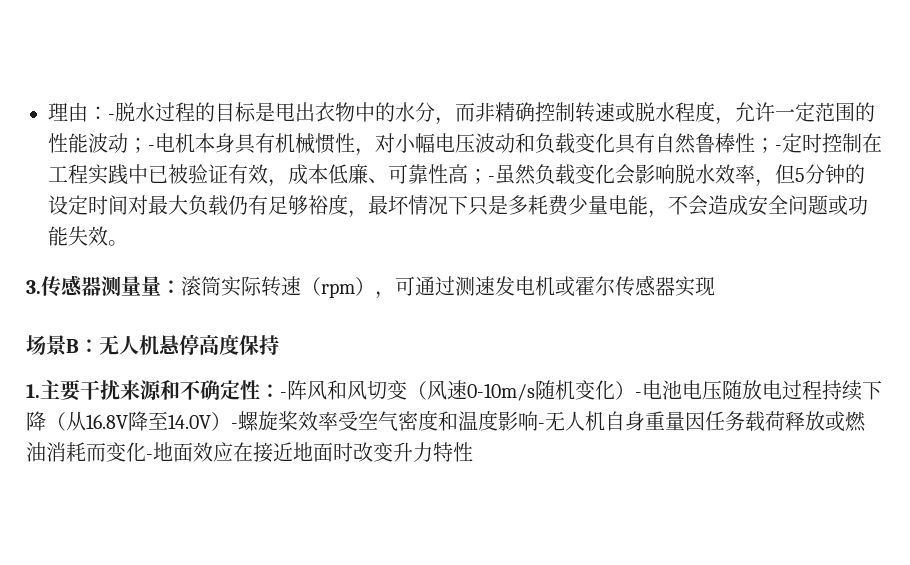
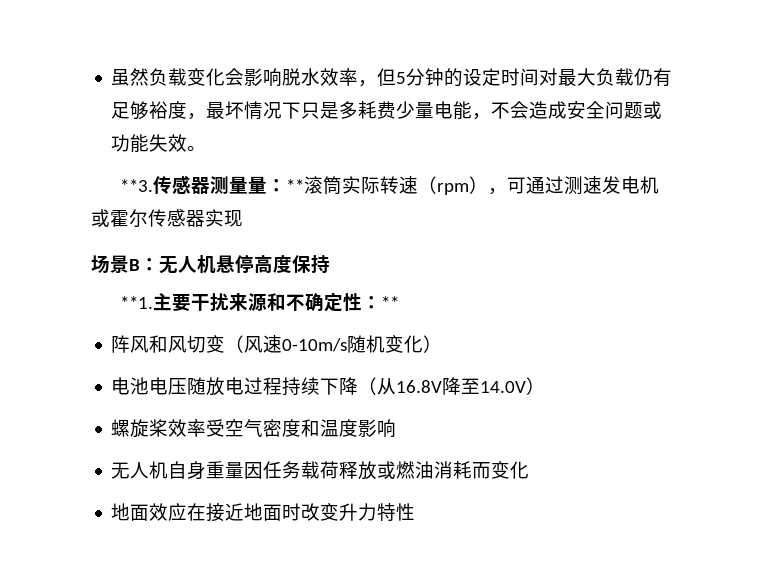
[48,101,875,125] [48,133,882,156] [48,164,495,187] 理由：-脱水过程的目标是甩出衣物中的水分，而非精确控制转速或脱水程度，允许一定范围的性能波动；-电机本身具有机械惯性，对小幅电压波动和负载变化具有自然鲁棒性；-定时控制在工程实践中已被验证有效，成本低廉、可靠性高；- -> (111, 77) none
[26,280,41,294] 3. -> [119,179,153,192] **3.
(181, 287) none -> [285,179,304,192] **
[26,384,40,398] 1. -> [119,296,153,309] **1.
[280,392,287,398] - -> [380,296,399,309] ** //
[635,392,642,398] - -> (443, 344) //
[231,423,238,429] - -> (546, 386) //
[538,423,545,429] - -> (397, 428) //
[146,454,153,460] - -> (530, 470) //

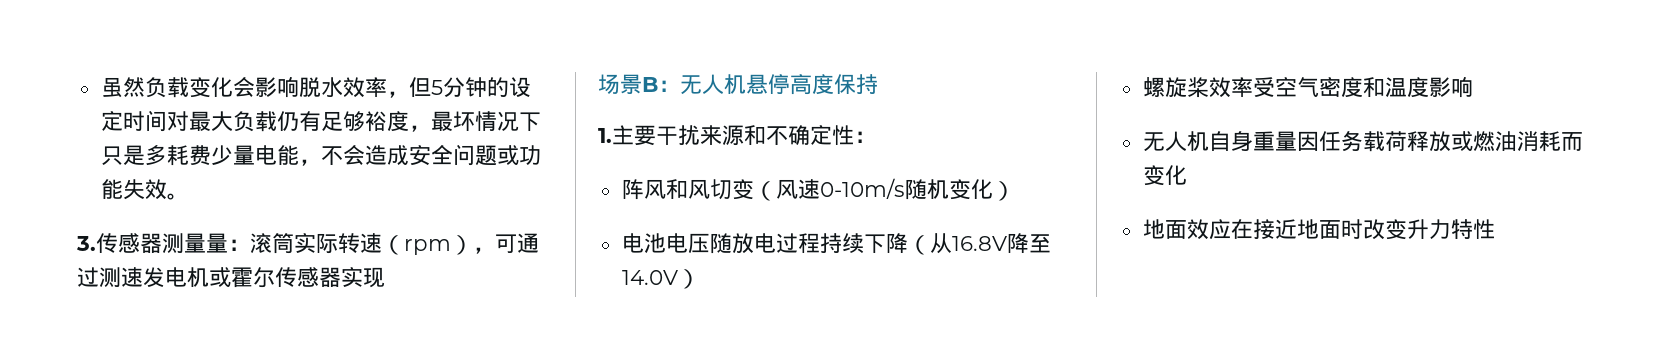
[119,179,153,192] **3. -> [76,236,96,251] 3.
[285,179,304,192] ** -> (250, 245) none
[119,296,153,309] **1. -> [598,128,612,143] 1.
[380,296,399,309] ** -> (876, 137) none

